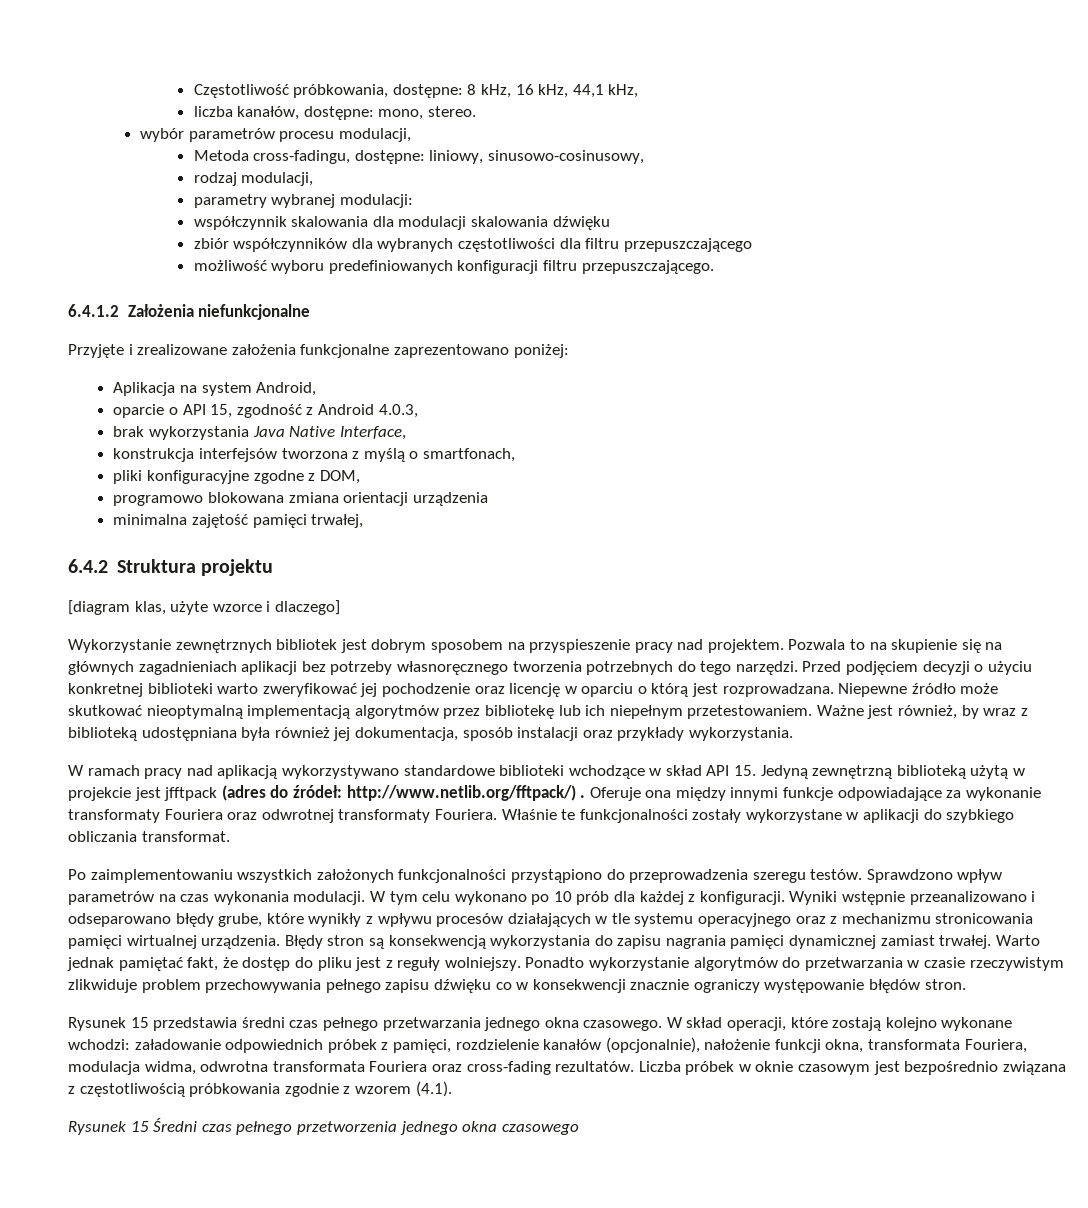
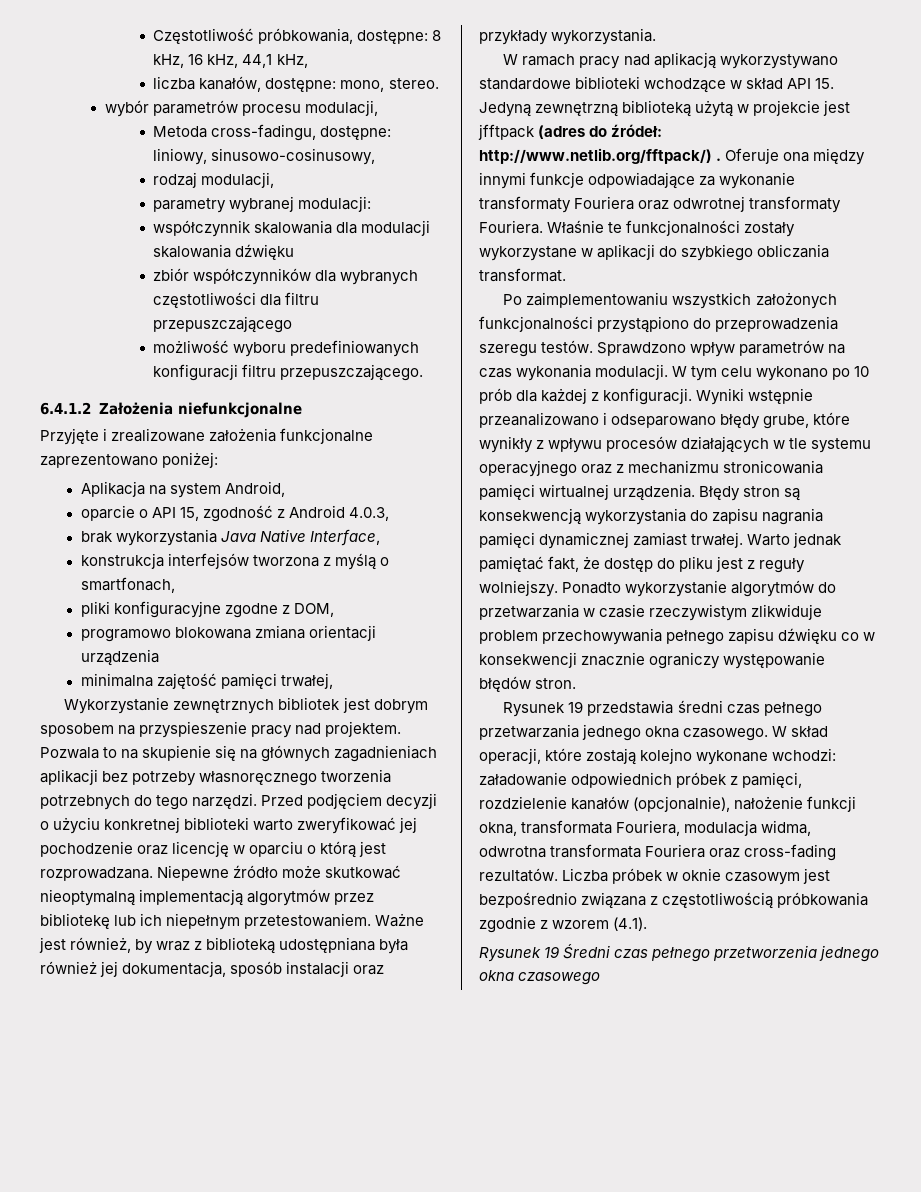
[68,559,273,576] [68,600,340,615] // 6.4.2 Struktura projektu // [diagram klas, użyte wzorce i dlaczego] -> (333, 681) none
[130,1017,149,1028] 15 -> [568,701,584,713] 19
[130,1121,149,1132] 15 -> [544,946,561,958] 19

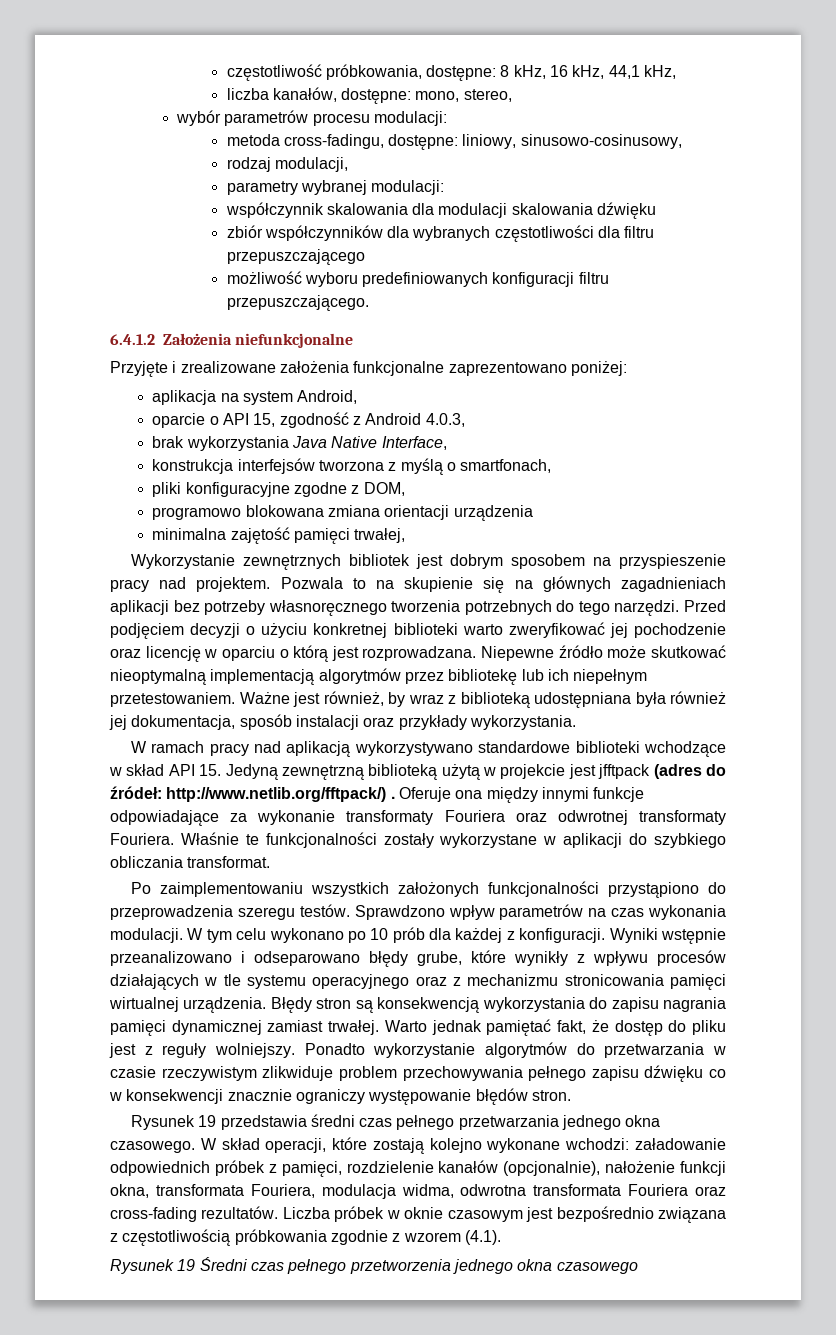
[153,28,255,44] Częstotliwość -> [226,64,322,81] częstotliwość
[388,78,439,89] stereo. -> [463,89,512,102] stereo,
[305,100,379,116] [153,126,208,138] modulacji, // Metoda -> [374,111,448,126] [226,134,280,146] modulacji: // metoda
[80,481,145,497] Aplikacja -> [152,390,217,405] aplikacja

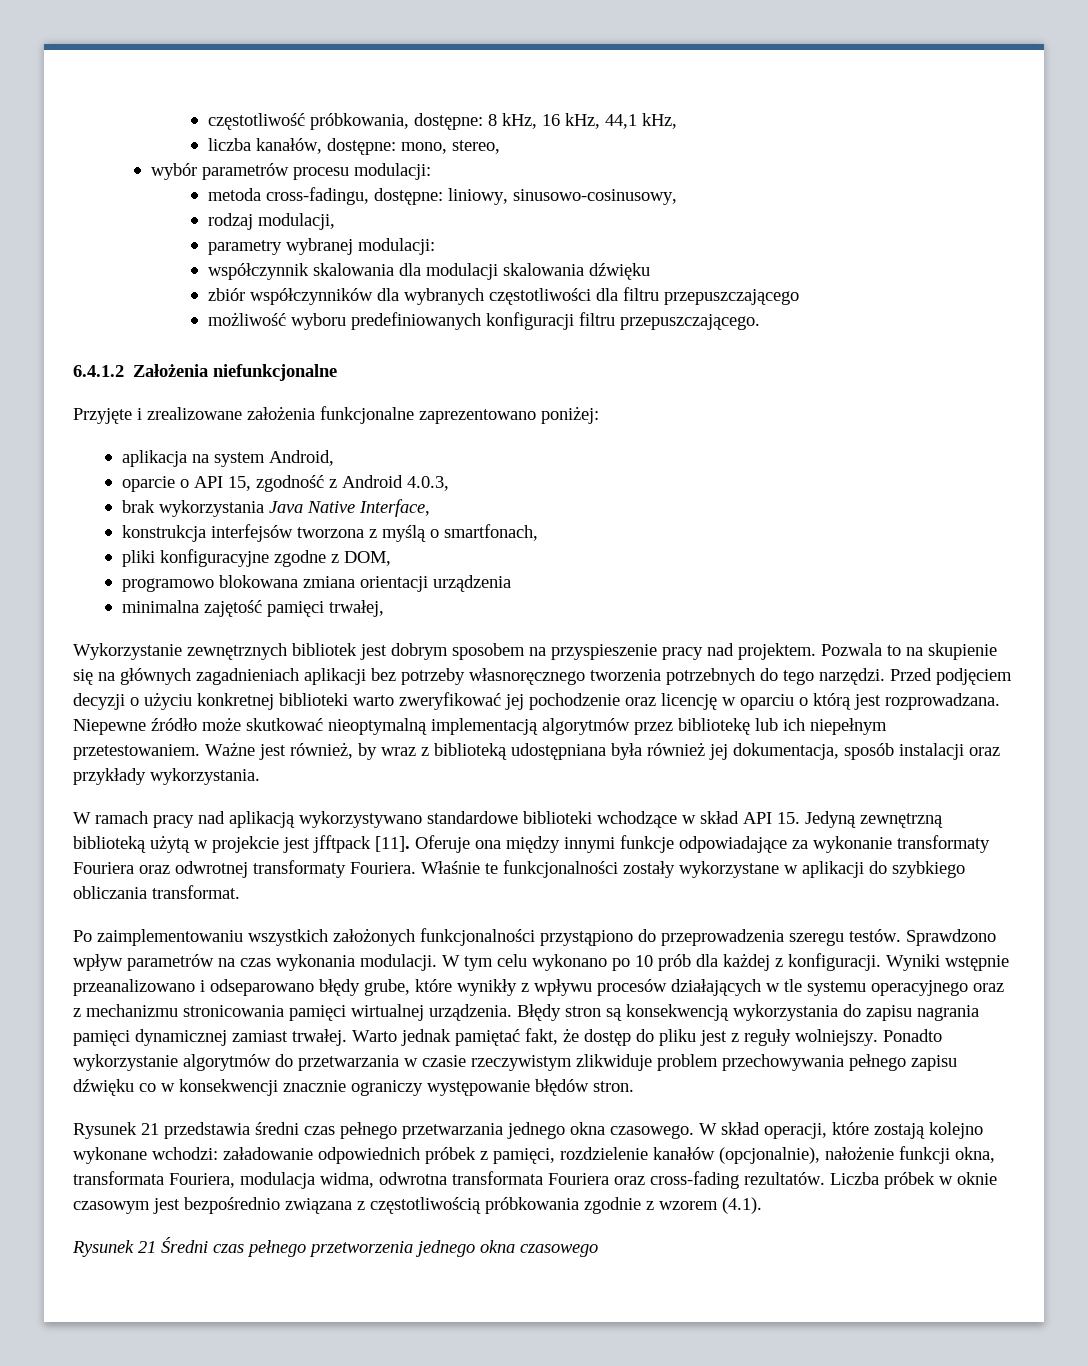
[653,764,727,779] [110,786,395,802] (adres do źródeł: http://www.netlib.org/fftpack/) . -> [375,836,410,852] [11].
[198,1115,217,1127] 19 -> [141,1123,159,1135] 21
[177,1259,196,1271] 19 -> [138,1241,156,1253] 21

